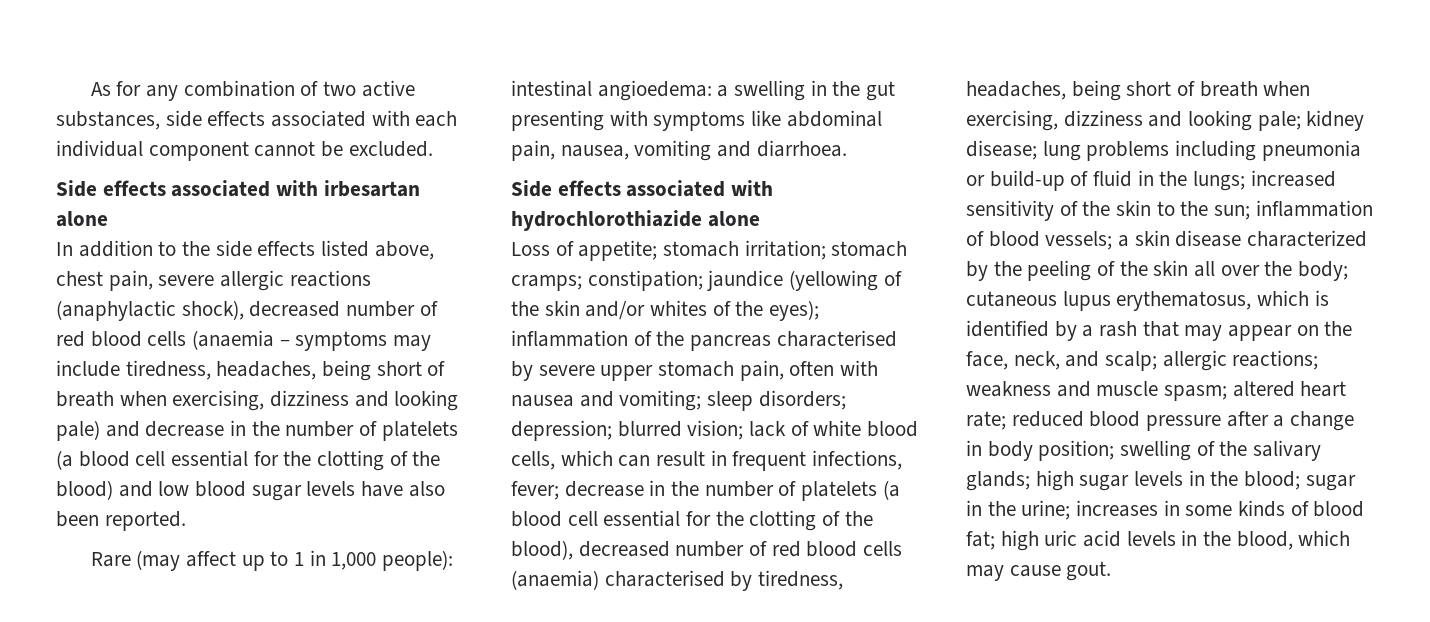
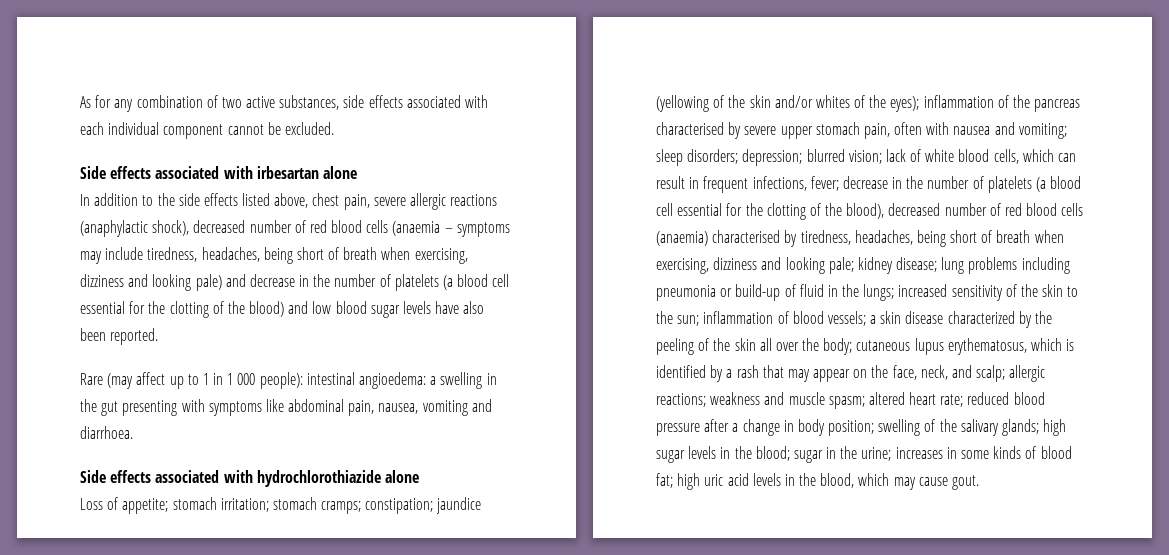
[331,552,377,570] 1,000 -> [227,373,256,385] 1 000

